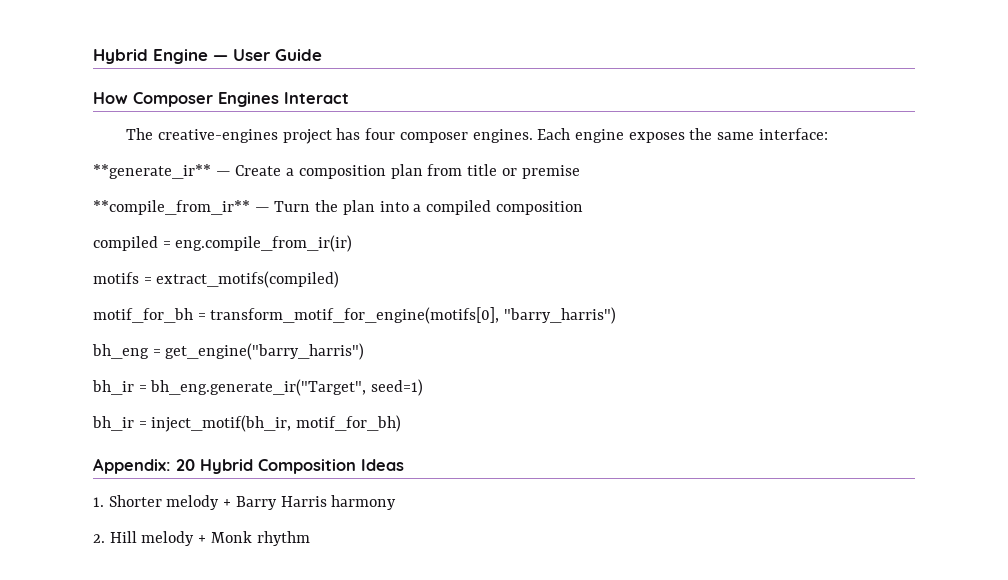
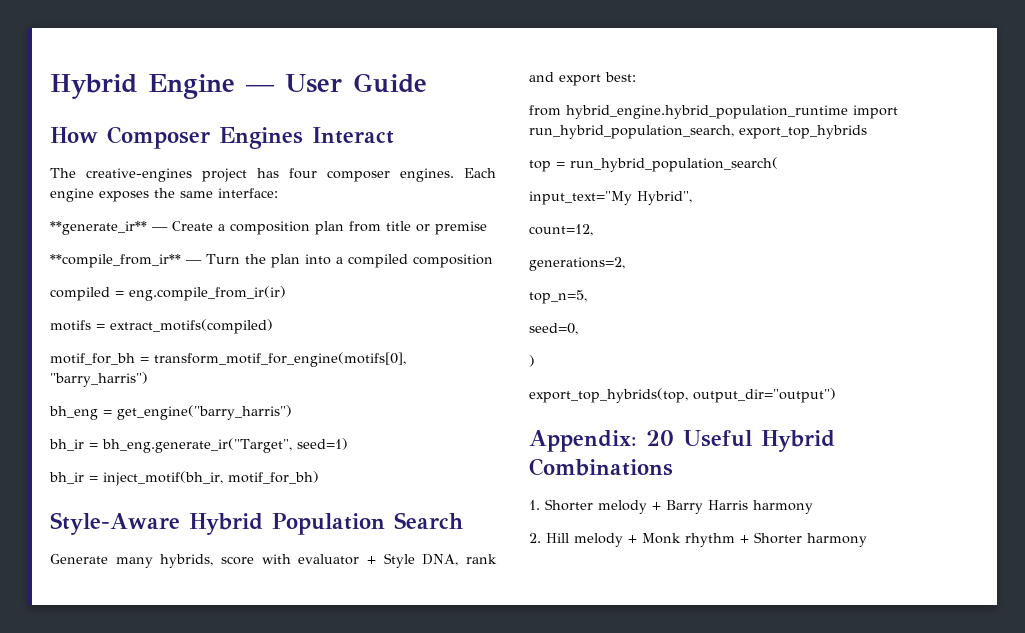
(402, 423) none -> [50,512,463,535] [50,553,498,568] [529,72,636,86] [529,105,898,119] [529,125,867,139] [529,157,778,172] [529,191,692,205] [529,224,593,236] [529,257,625,271] [529,290,587,304] [529,323,578,335] [529,355,535,367] [529,388,836,403] // Style-Aware Hybrid Population Search // Generate many hybrids, score with evaluator + Style DNA, rank and export best: // from hybrid_engine.hybrid_population_runtime import run_hybrid_population_search, export_top_hybrids // top = run_hybrid_population_search( // input_text="My Hybrid", // count=12, // generations=2, // top_n=5, // seed=0, // ) // export_top_hybrids(top, output_dir="output")
[200,459,404,474] Hybrid Composition Ideas -> [683,430,835,452] [529,458,673,476] Useful Hybrid Combinations
(310, 538) none -> [740,532,867,547] + Shorter harmony

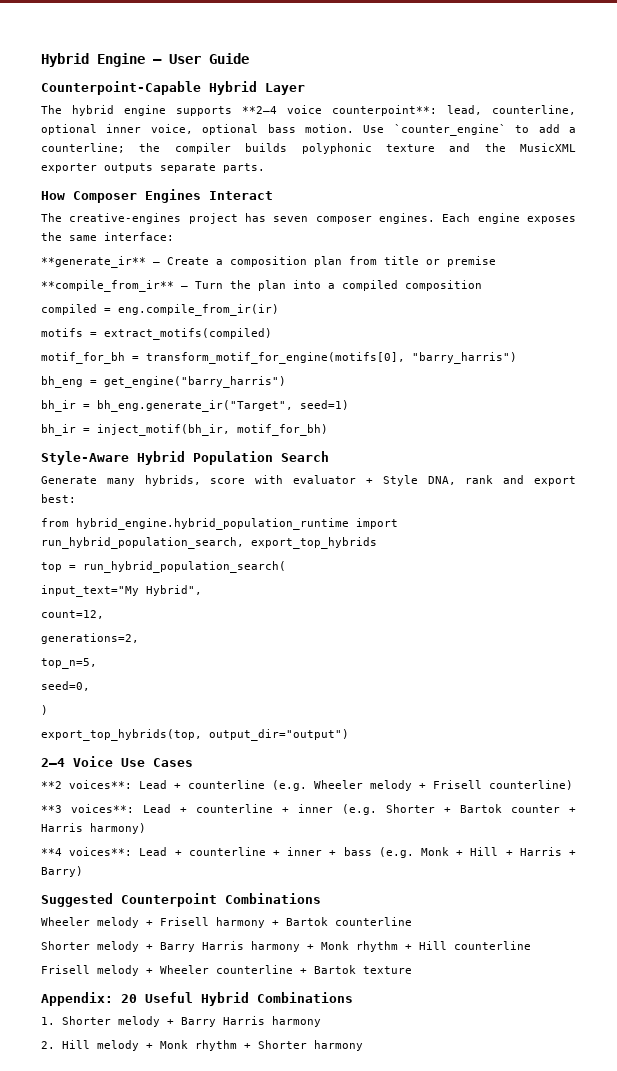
(427, 83) none -> [41,81,305,95] [41,105,576,116] [41,124,576,136] [41,143,576,154] [41,163,265,173] // Counterpoint-Capable Hybrid Layer // The hybrid engine supports **2–4 voice counterpoint**: lead, counterline, optional inner voice, optional bass motion. Use `counter_engine` to add a counterline; the compiler builds polyphonic texture and the MusicXML exporter outputs separate parts.
[289,168,317,179] four -> [273,216,309,222] seven
(836, 395) none -> [41,756,193,767] [41,780,573,791] [41,804,576,815] [41,823,146,834] [41,847,576,858] [41,866,83,877] [41,893,321,907] [41,917,412,928] [41,941,531,952] [41,965,412,976] // 2–4 Voice Use Cases // **2 voices**: Lead + counterline (e.g. Wheeler melody + Frisell counterline) // **3 voices**: Lead + counterline + inner (e.g. Shorter + Bartok counter + Harris harmony) // **4 voices**: Lead + counterline + inner + bass (e.g. Monk + Hill + Harris + Barry) // Suggested Counterpoint Combinations // Wheeler melody + Frisell harmony + Bartok counterline // Shorter melody + Barry Harris harmony + Monk rhythm + Hill counterline // Frisell melody + Wheeler counterline + Bartok texture

